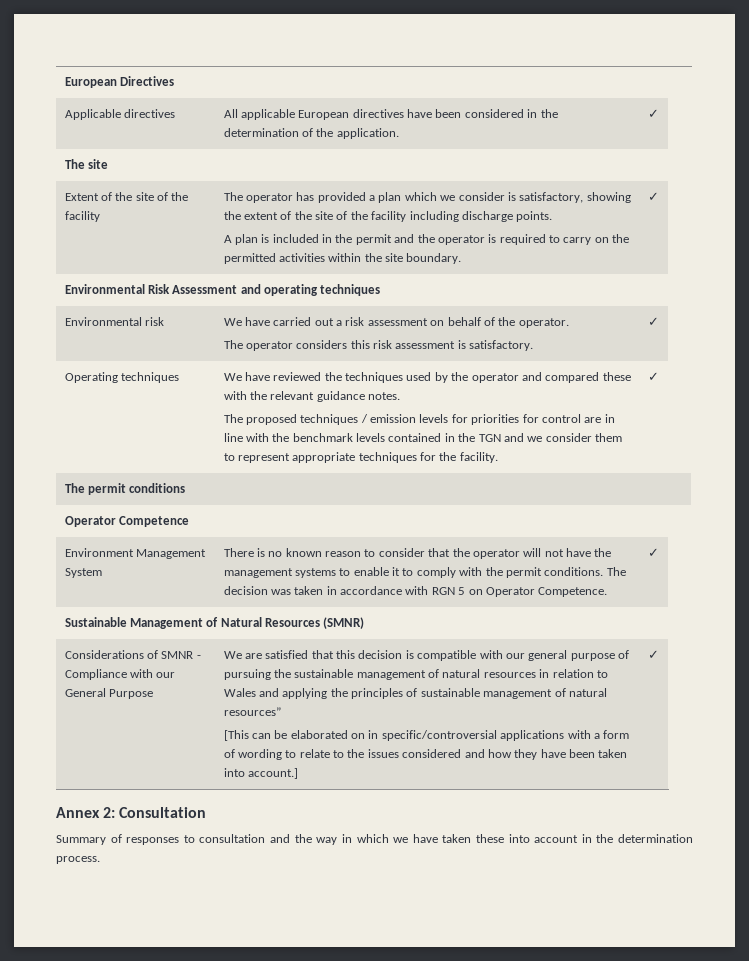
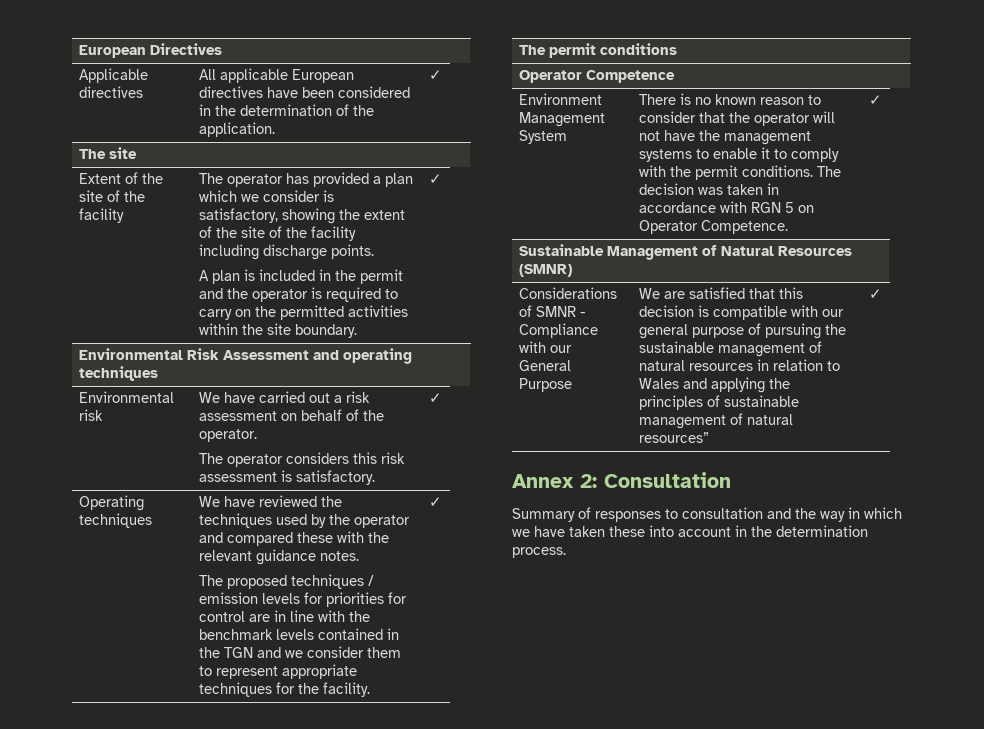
[223,730,630,741] [223,749,628,760] [223,768,298,779] // [This can be elaborated on in specific/controversial applications with a form of wording to relate to the issues considered and how they have been taken into account.] -> (709, 437) none

